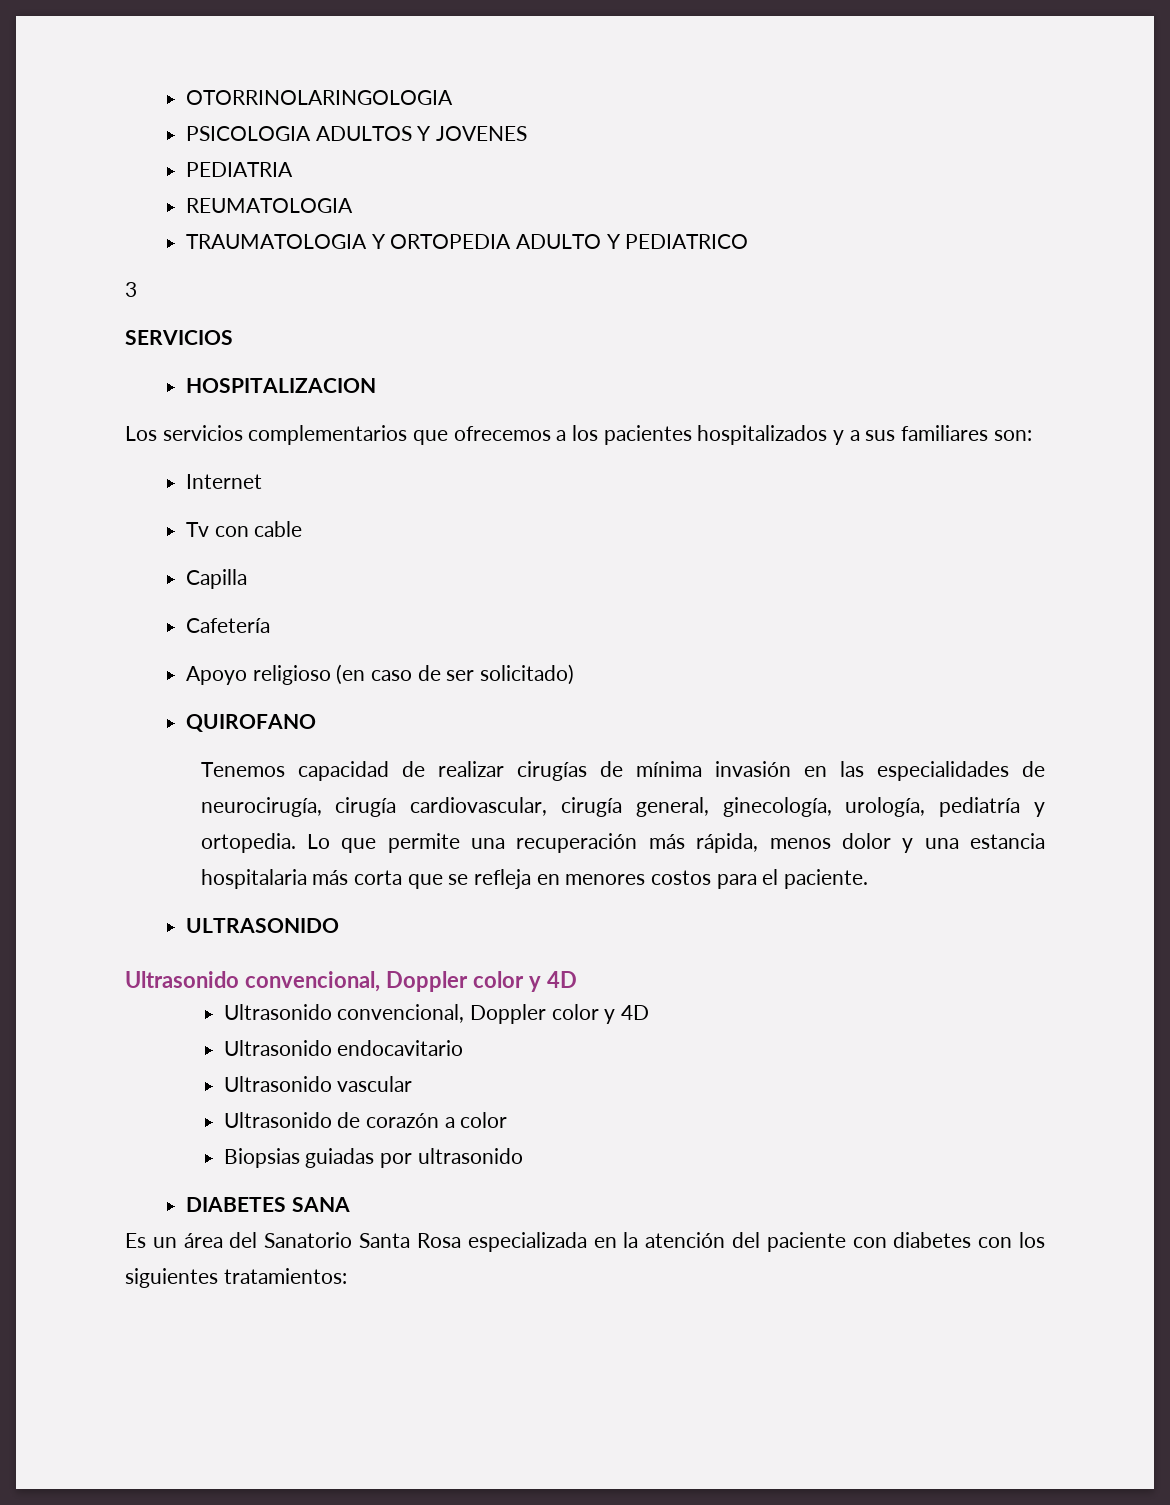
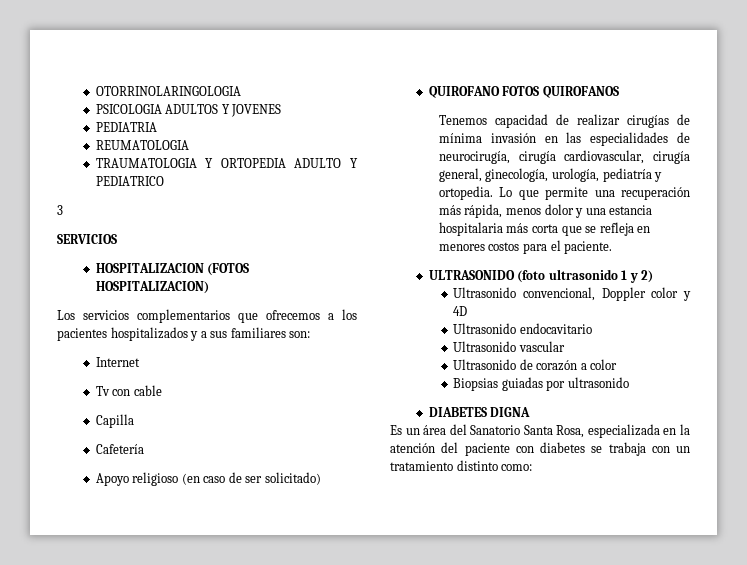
(376, 385) none -> [207,263,250,276] [95,281,209,294] (FOTOS HOSPITALIZACION)
(316, 723) none -> [502,86,619,98] FOTOS QUIROFANOS
[125,971,577,992] // Ultrasonido convencional, Doppler color y 4D -> [517,269,654,283] (foto ultrasonido 1 y 2)
[291,1197,350,1212] SANA -> [490,407,531,417] DIGNA
[416,1233,461,1248] Rosa -> [556,425,585,438] Rosa,
[978,1232,1045,1248] [125,1268,347,1288] con los siguientes tratamientos: -> [591,442,690,456] [390,460,533,471] se trabaja con un tratamiento distinto como:

